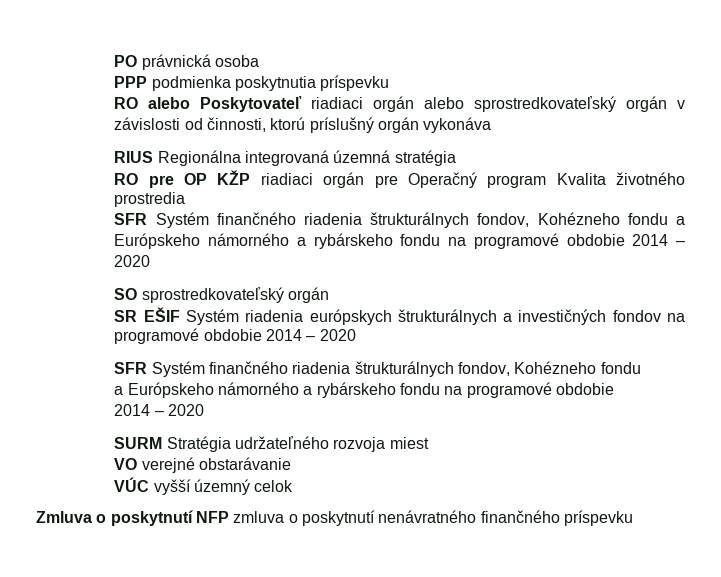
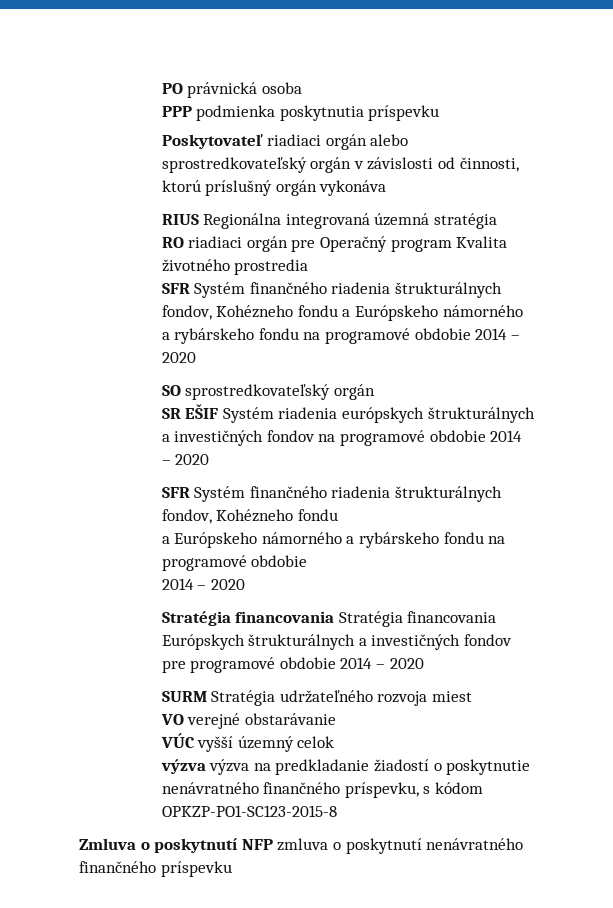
[114,97,191,109] RO alebo -> (440, 113) none
[148,170,251,188] pre OP KŽP -> (184, 242) none
(204, 410) none -> [161,611,497,627] [161,634,513,650] [161,657,424,673] // Stratégia financovania Stratégia financovania Európskych štrukturálnych a investičných fondov pre programové obdobie 2014 – 2020
(294, 486) none -> [160,759,531,775] [161,782,484,798] [161,805,337,817] // výzva výzva na predkladanie žiadostí o poskytnutie nenávratného finančného príspevku, s kódom OPKZP-PO1-SC123-2015-8

